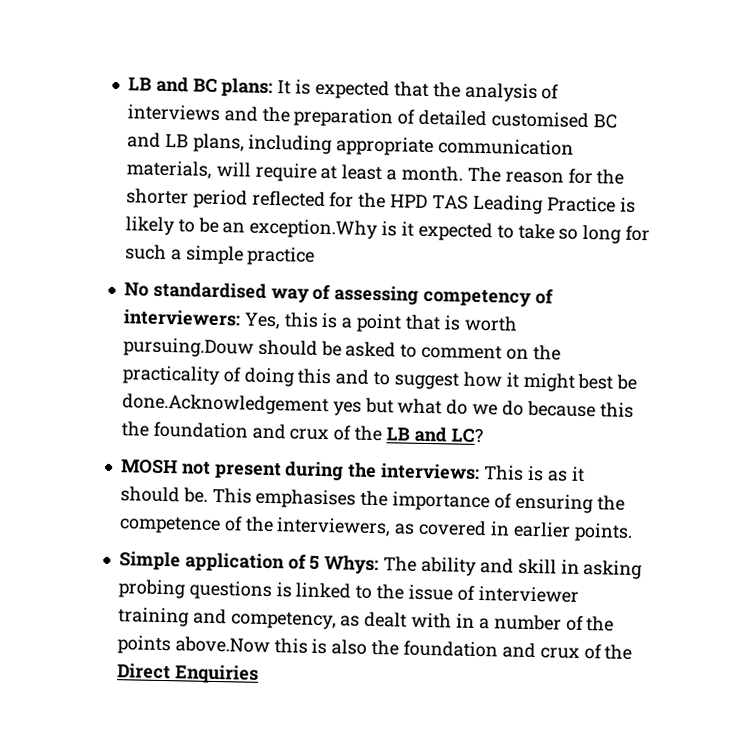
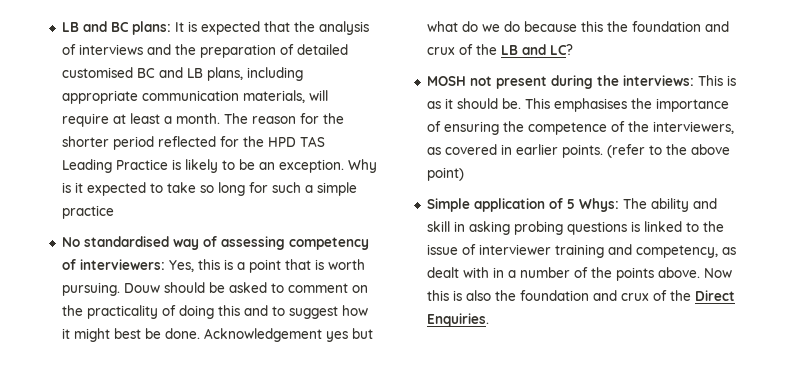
[249,218,379,240] exception.Why -> [278,159,377,173] exception. Why
[122,337,254,358] pursuing.Douw -> [61,282,160,296] pursuing. Douw
[121,393,329,416] done.Acknowledgement -> [164,328,322,342] done. Acknowledgement
(633, 532) none -> [606,144,730,158] [426,167,464,181] (refer to the above point)
[174,636,270,654] above.Now -> [657,267,732,278] above. Now
[174,664,259,684] Enquiries -> [426,313,489,327] Enquiries.

